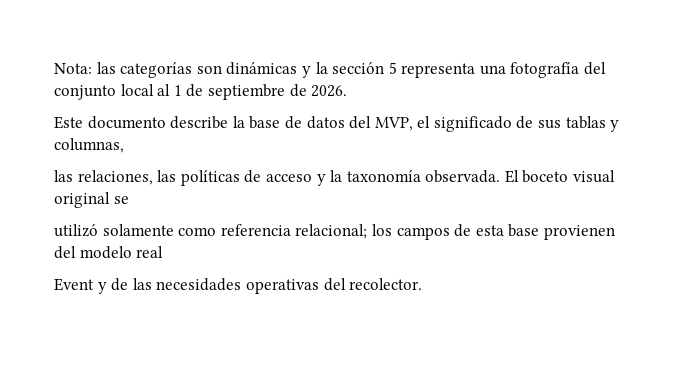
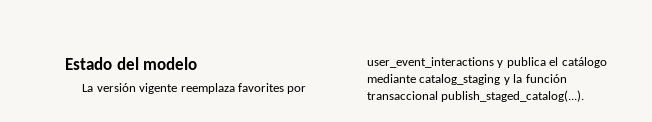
[54,62,607,78] [54,84,348,100] [54,116,620,132] [54,138,124,153] [54,170,616,186] [54,192,129,208] [54,224,615,240] [54,246,164,259] [54,278,423,294] Nota: las categorías son dinámicas y la sección 5 representa una fotografía del conjunto local al 1 de septiembre de 2026. // Este documento describe la base de datos del MVP, el significado de sus tablas y columnas, // las relaciones, las políticas de acceso y la taxonomía observada. El boceto visual original se // utilizó solamente como referencia relacional; los campos de esta base provienen del modelo real // Event y de las necesidades operativas del recolector. -> [65,57,198,70] [82,83,307,94] [367,57,607,68] [367,74,567,85] [367,90,585,102] Estado del modelo // La versión vigente reemplaza favorites por user_event_interactions y publica el catálogo mediante catalog_staging y la función transaccional publish_staged_catalog(...).

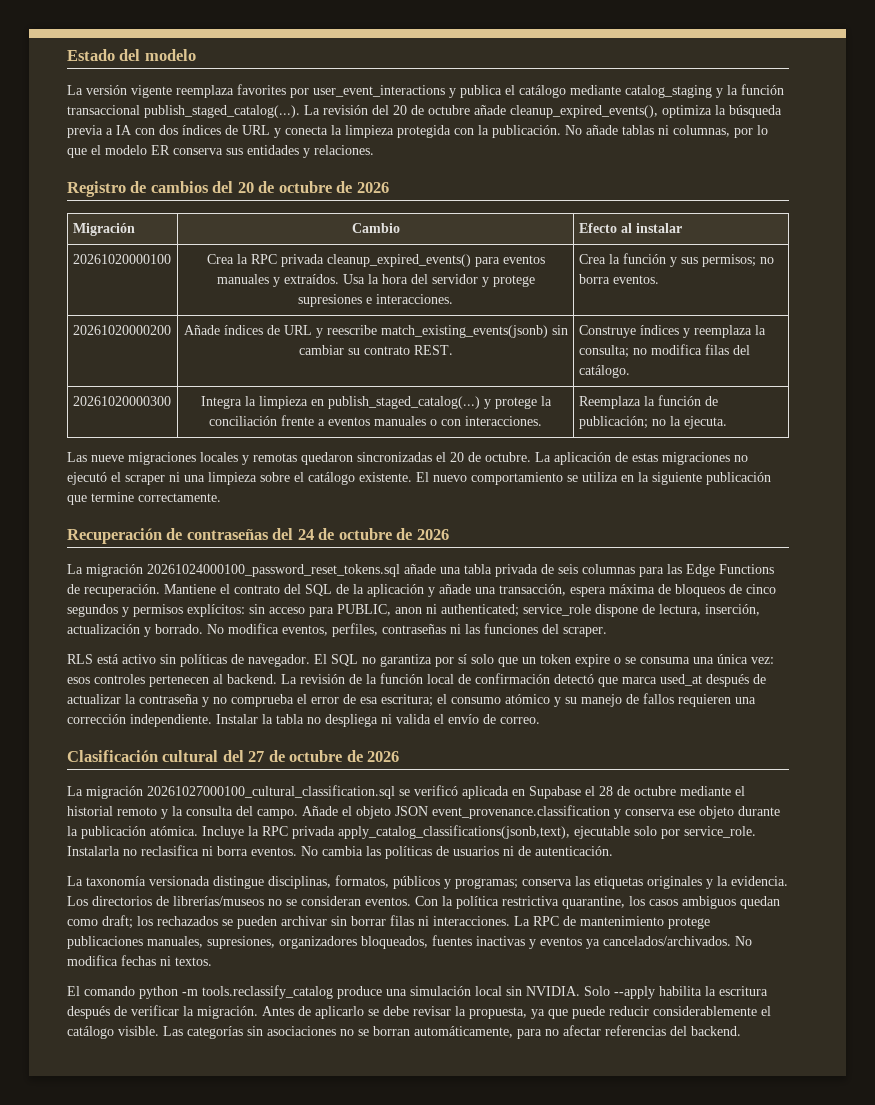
(585, 96) none -> [304,105,782,118] [67,125,768,138] [67,145,374,158] [67,181,389,197] [72,223,135,236] [351,223,400,233] [578,223,682,233] [72,254,171,264] [206,254,545,267] [216,274,535,287] [298,294,453,307] [578,253,774,267] [578,274,659,284] [72,325,171,335] [183,325,568,338] [298,345,453,355] [578,325,766,338] [578,344,750,358] [578,365,630,378] [72,396,171,406] [200,396,552,409] [209,415,542,426] [578,395,718,409] [578,416,727,429] [67,452,748,465] [67,472,771,485] [67,492,221,505] [67,528,449,544] [67,564,774,577] [67,584,776,597] [67,604,760,617] [67,623,607,637] [67,654,774,667] [67,673,766,687] [67,693,756,707] [67,714,540,727] [67,750,400,762] [67,785,745,799] [67,805,780,819] [67,825,756,839] [67,845,613,859] [67,875,788,889] [67,896,780,909] [67,915,710,929] [67,935,752,949] [67,955,212,966] [67,985,768,999] [67,1005,771,1019] [67,1025,741,1039] La revisión del 20 de octubre añade cleanup_expired_events(), optimiza la búsqueda previa a IA con dos índices de URL y conecta la limpieza protegida con la publicación. No añade tablas ni columnas, por lo que el modelo ER conserva sus entidades y relaciones. // Registro de cambios del 20 de octubre de 2026 // Migración | Cambio | Efecto al instalar // 20261020000100 | Crea la RPC privada cleanup_expired_events() para eventos manuales y extraídos. Usa la hora del servidor y protege supresiones e interacciones. | Crea la función y sus permisos; no borra eventos. // 20261020000200 | Añade índices de URL y reescribe match_existing_events(jsonb) sin cambiar su contrato REST. | Construye índices y reemplaza la consulta; no modifica filas del catálogo. // 20261020000300 | Integra la limpieza en publish_staged_catalog(...) y protege la conciliación frente a eventos manuales o con interacciones. | Reemplaza la función de publicación; no la ejecuta. // Las nueve migraciones locales y remotas quedaron sincronizadas el 20 de octubre. La aplicación de estas migraciones no ejecutó el scraper ni una limpieza sobre el catálogo existente. El nuevo comportamiento se utiliza en la siguiente publicación que termine correctamente. // Recuperación de contraseñas del 24 de octubre de 2026 // La migración 20261024000100_password_reset_tokens.sql añade una tabla privada de seis columnas para las Edge Functions de recuperación. Mantiene el contrato del SQL de la aplicación y añade una transacción, espera máxima de bloqueos de cinco segundos y permisos explícitos: sin acceso para PUBLIC, anon ni authenticated; service_role dispone de lectura, inserción, actualización y borrado. No modifica eventos, perfiles, contraseñas ni las funciones del scraper. // RLS está activo sin políticas de navegador. El SQL no garantiza por sí solo que un token expire o se consuma una única vez: esos controles pertenecen al backend. La revisión de la función local de confirmación detectó que marca used_at después de actualizar la contraseña y no comprueba el error de esa escritura; el consumo atómico y su manejo de fallos requieren una corrección independiente. Instalar la tabla no despliega ni valida el envío de correo. // Clasificación cultural del 27 de octubre de 2026 // La migración 20261027000100_cultural_classification.sql se verificó aplicada en Supabase el 28 de octubre mediante el historial remoto y la consulta del campo. Añade el objeto JSON event_provenance.classification y conserva ese objeto durante la publicación atómica. Incluye la RPC privada apply_catalog_classifications(jsonb,text), ejecutable solo por service_role. Instalarla no reclasifica ni borra eventos. No cambia las políticas de usuarios ni de autenticación. // La taxonomía versionada distingue disciplinas, formatos, públicos y programas; conserva las etiquetas originales y la evidencia. Los directorios de librerías/museos no se consideran eventos. Con la política restrictiva quarantine, los casos ambiguos quedan como draft; los rechazados se pueden archivar sin borrar filas ni interacciones. La RPC de mantenimiento protege publicaciones manuales, supresiones, organizadores bloqueados, fuentes inactivas y eventos ya cancelados/archivados. No modifica fechas ni textos. // El comando python -m tools.reclassify_catalog produce una simulación local sin NVIDIA. Solo --apply habilita la escritura después de verificar la migración. Antes de aplicarlo se debe revisar la propuesta, ya que puede reducir considerablemente el catálogo visible. Las categorías sin asociaciones no se borran automáticamente, para no afectar referencias del backend.

